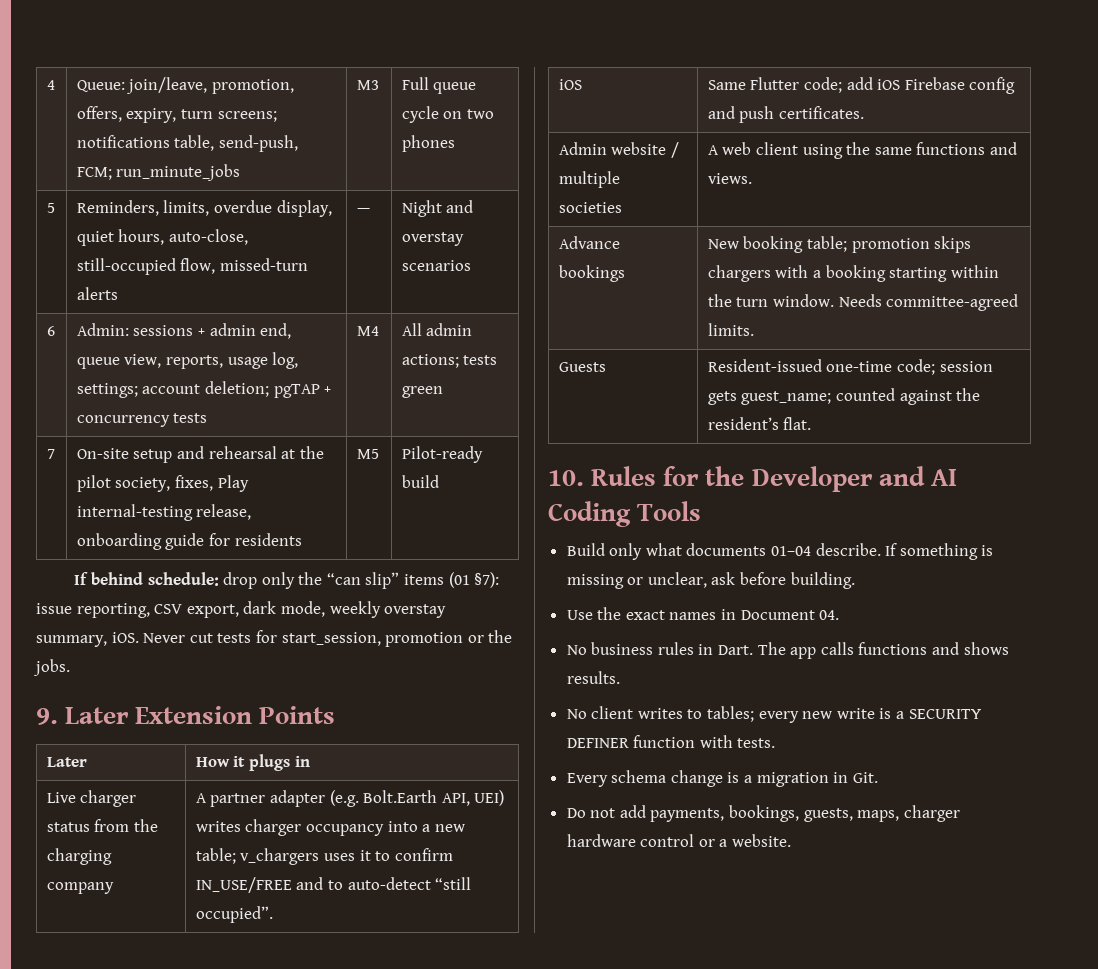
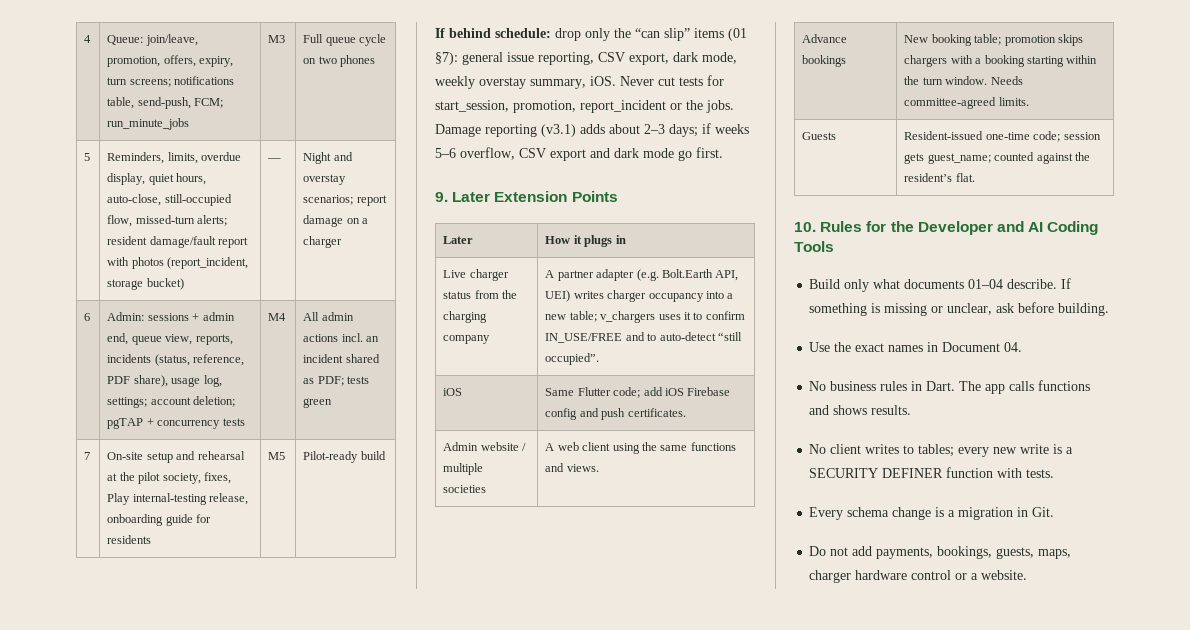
[76,287,118,300] [356,208,370,213] [401,200,474,217] [401,232,464,246] [401,260,471,271] alerts | — | Night and overstay scenarios -> [197,215,228,226] [107,236,249,248] [107,257,249,269] [107,278,184,290] [267,158,282,161] [303,152,353,164] [303,174,347,185] [303,195,387,206] [303,215,369,227] [303,236,343,248] alerts; resident damage/fault report with photos (report_incident, storage bucket) | — | Night and overstay scenarios; report damage on a charger
(224, 362) none -> [107,354,245,366] [107,375,168,387] incidents (status, reference, PDF share),
[401,354,459,368] actions; -> [303,333,380,342] [303,354,380,363] [303,376,344,386] actions incl. an incident shared as PDF;
(500, 580) none -> [462,52,503,65] general
[385,632,464,647] promotion -> [513,100,666,113] promotion, report_incident
(70, 667) none -> [435,123,749,137] [435,147,723,161] Damage reporting (v3.1) adds about 2–3 days; if weeks 5–6 overflow, CSV export and dark mode go first.

